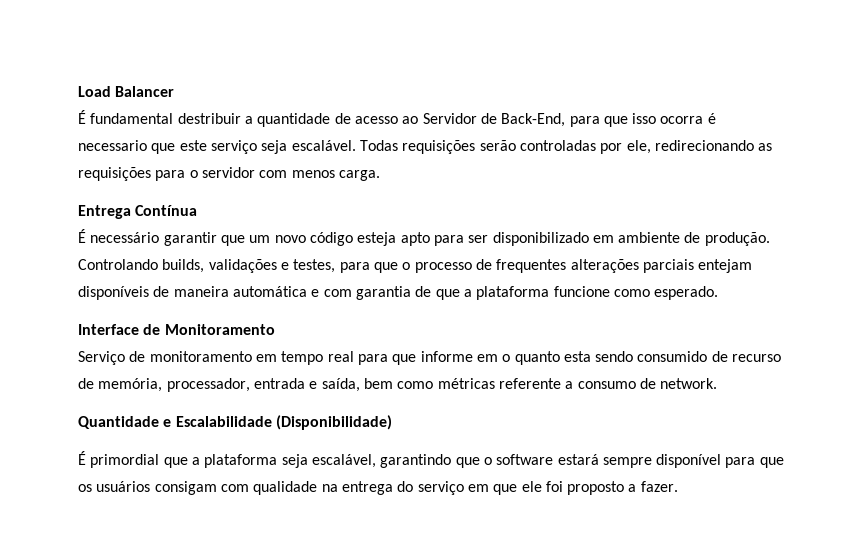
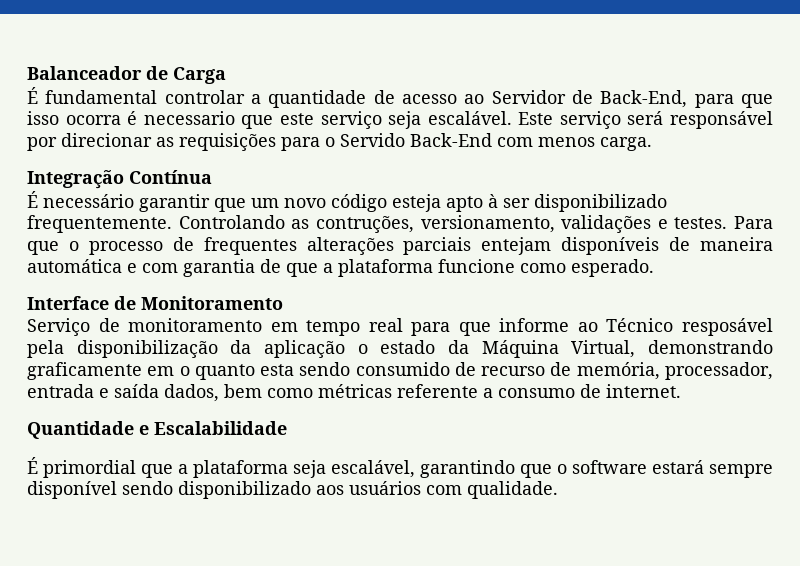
[78,86,175,97] Load Balancer -> [27,66,226,84] Balanceador de Carga
[177,113,241,124] destribuir -> [164,90,245,104] controlar
[359,140,754,154] Todas requisições serão controladas por ele, redirecionando -> [518,111,774,129] [27,133,152,151] Este serviço será responsável por direcionar
[201,167,255,178] servidor -> [340,133,492,147] Servido Back-End
[78,205,131,219] Entrega -> [27,170,124,189] Integração
[433,235,464,246] para -> [488,194,498,208] à
[592,232,770,246] [78,259,370,273] em ambiente de produção. Controlando builds, validações e testes, para -> [27,215,773,233] frequentemente. Controlando as contruções, versionamento, validações e testes. Para
(473, 356) none -> [577,318,773,336] [27,340,773,358] [27,362,142,380] ao Técnico resposável pela disponibilização da aplicação o estado da Máquina Virtual, demonstrando graficamente
[321,378,360,392] saída, -> [114,384,219,402] saída dados,
[660,378,718,389] network. -> [606,384,681,398] internet.
[275,415,392,430] (Disponibilidade) -> (287, 428) none
[725,457,784,468] [78,481,678,495] para que os usuários consigam com qualidade na entrega do serviço em que ele foi proposto a fazer. -> [122,481,558,499] sendo disponibilizado aos usuários com qualidade.

